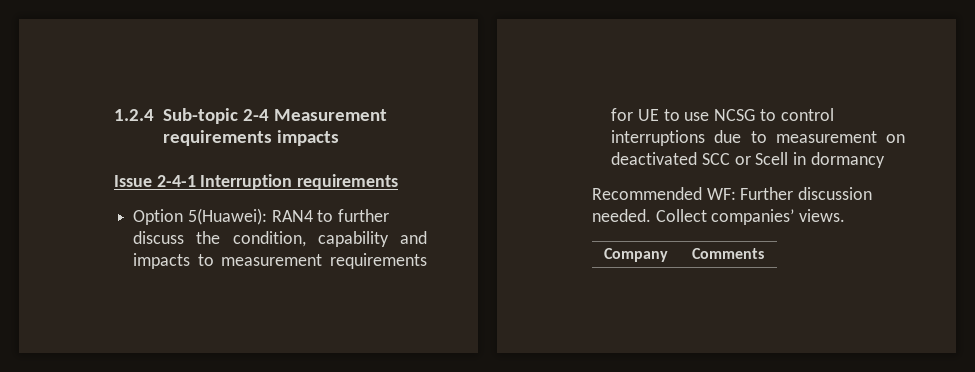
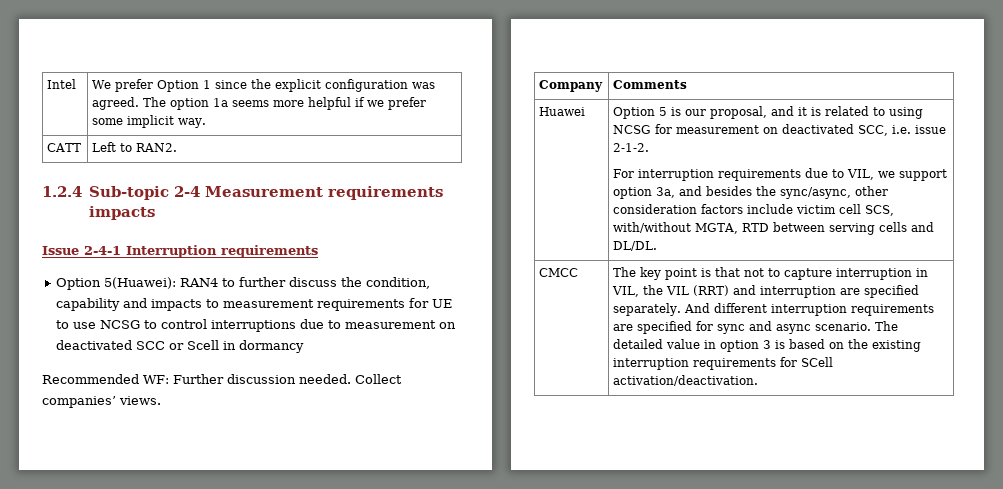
(114, 115) none -> [47,79,77,89] [92,79,436,92] [92,97,427,110] [92,115,207,128] [47,143,82,152] [92,142,178,152] Intel | We prefer Option 1 since the explicit configuration was agreed. The option 1a seems more helpful if we prefer some implicit way. // CATT | Left to RAN2. //
(764, 253) none -> [539,107,586,116] [613,106,924,119] [613,124,947,136] [613,143,650,152] [613,168,948,181] [613,186,889,199] [613,204,895,216] [613,222,935,235] [613,241,658,251] [539,268,579,277] [613,267,929,280] [612,285,920,298] [613,303,935,316] [613,321,899,334] [613,339,922,352] [613,357,834,370] [613,375,759,386] // Huawei | Option 5 is our proposal, and it is related to using NCSG for measurement on deactivated SCC, i.e. issue 2-1-2. // For interruption requirements due to VIL, we support option 3a, and besides the sync/async, other consideration factors include victim cell SCS, with/without MGTA, RTD between serving cells and DL/DL. // CMCC | The key point is that not to capture interruption in VIL, the VIL (RRT) and interruption are specified separately. And different interruption requirements are specified for sync and async scenario. The detailed value in option 3 is based on the existing interruption requirements for SCell activation/deactivation.

